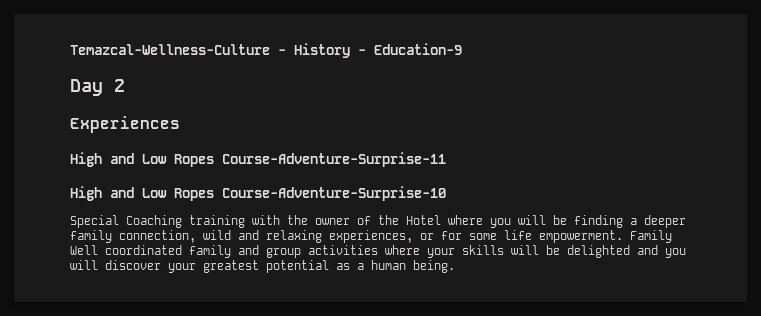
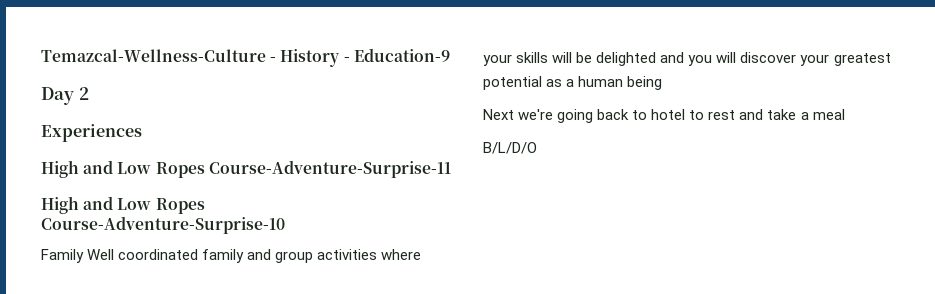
[70,215,686,228] [70,230,623,243] Special Coaching training with the owner of the Hotel where you will be finding a deeper family connection, wild and relaxing experiences, or for some life empowerment. -> (285, 225) none
[413,260,455,273] being. -> [627,76,663,90] [483,109,845,123] [483,142,537,154] being // Next we're going back to hotel to rest and take a meal // B/L/D/O

